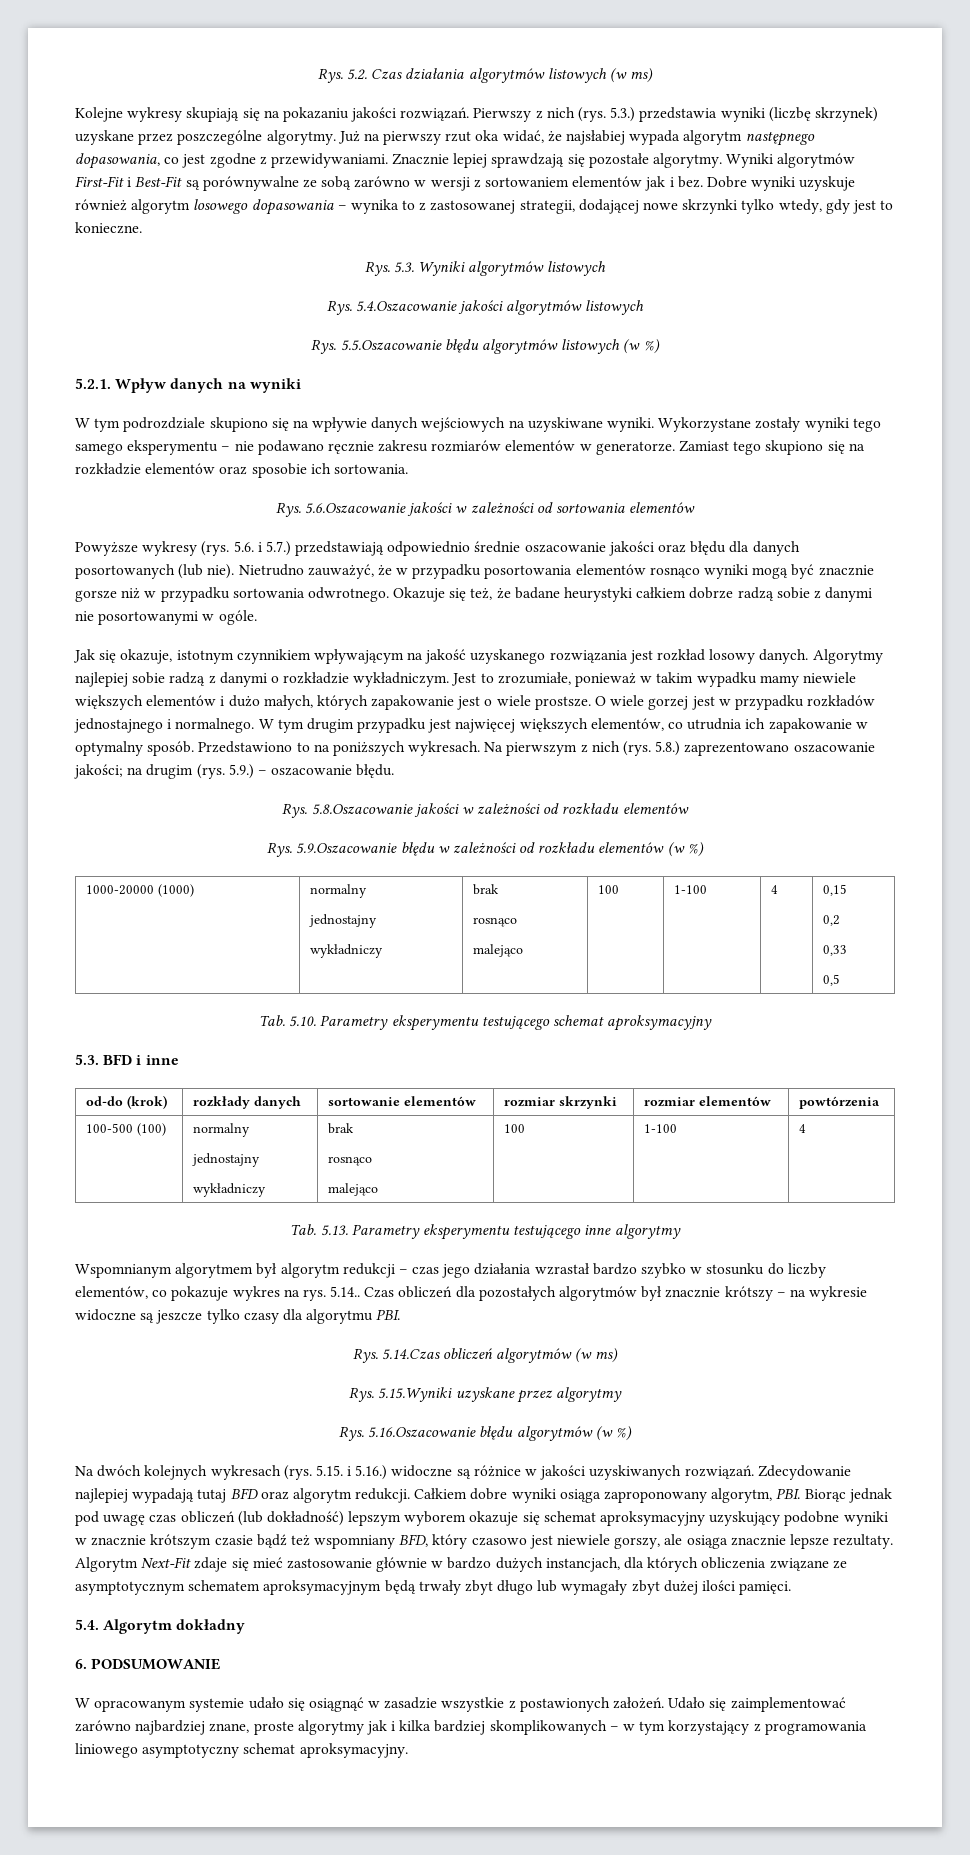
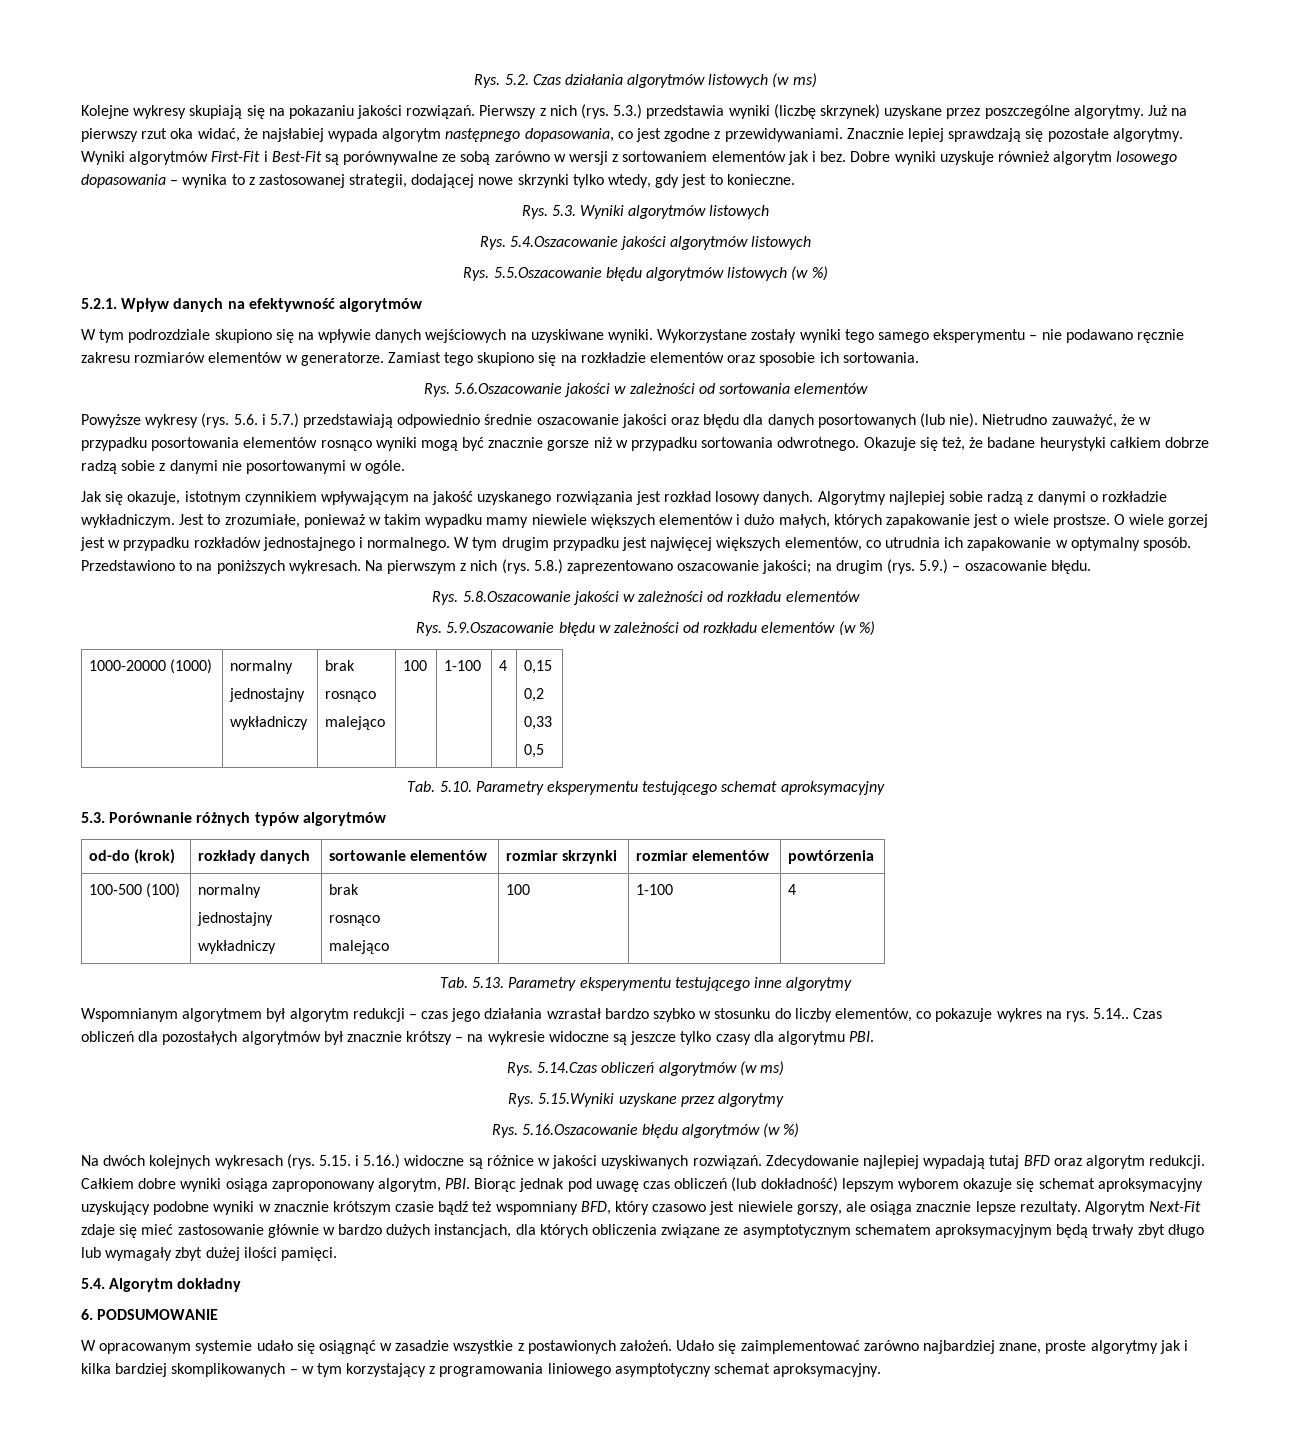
[249,378,301,393] wyniki -> [248,298,422,312] efektywność algorytmów
[103,1054,179,1065] BFD i inne -> [109,812,386,826] Porównanie różnych typów algorytmów

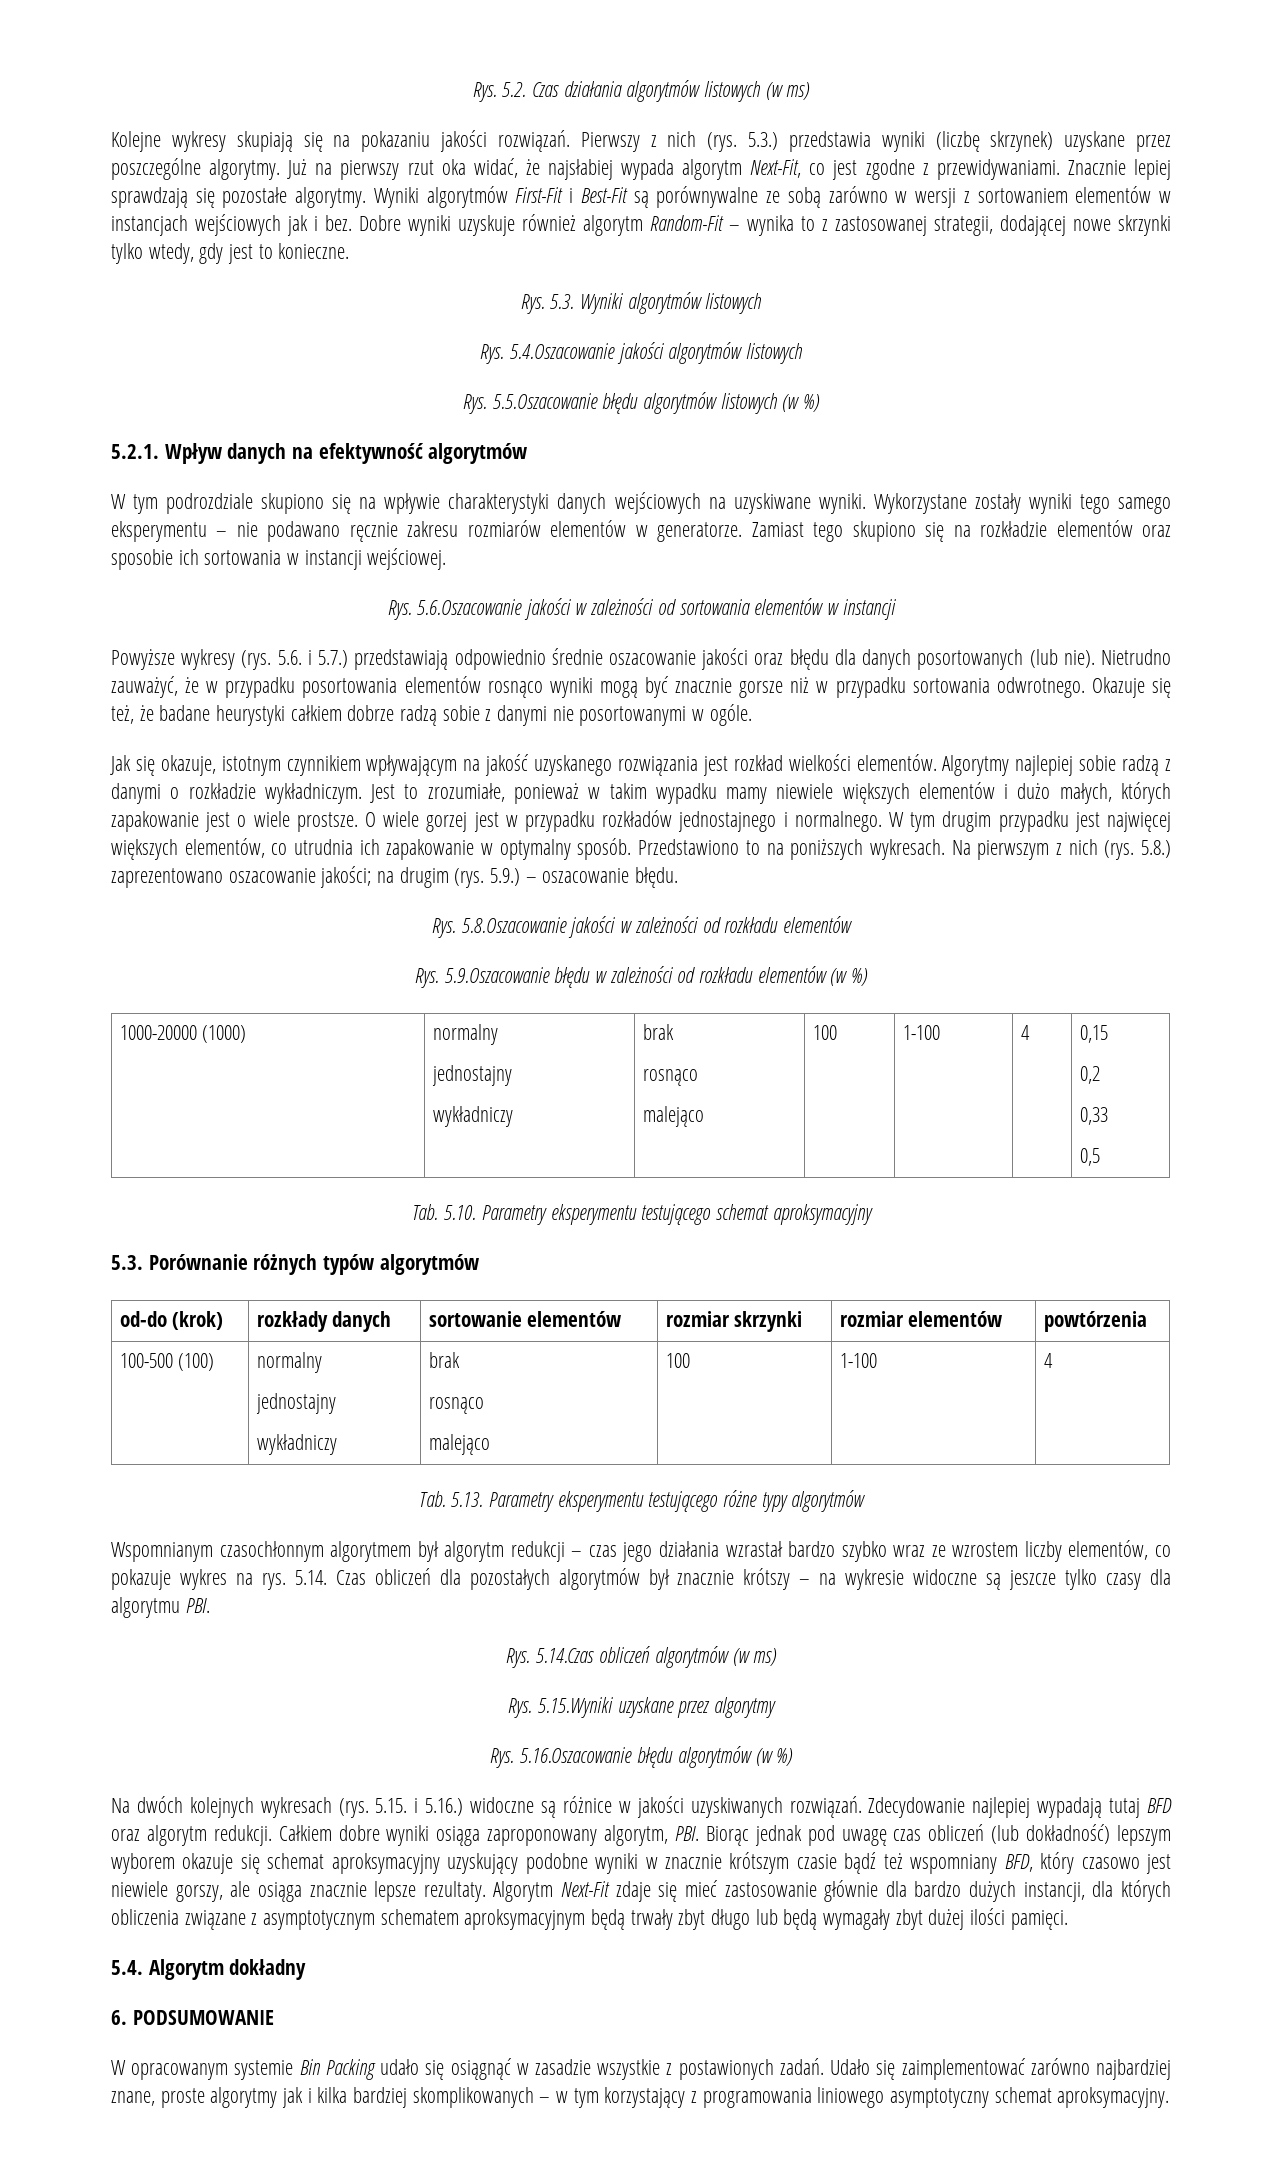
[445,128,614,142] następnego dopasowania, -> [750,159,802,178] Next-Fit,
(786, 156) none -> [1158,191,1171,203] [111,214,281,236] w instancjach wejściowych
[1116,151,1178,165] [81,174,166,188] losowego dopasowania -> [650,215,724,231] Random-Fit
(372, 336) none -> [448,493,550,514] charakterystyki
[842,352,919,363] sortowania. -> [204,548,447,570] sortowania w instancji wejściowej.
(869, 388) none -> [826,599,896,620] w instancji
[715,491,814,505] losowy danych. -> [788,754,937,771] wielkości elementów.
[753,977,853,991] inne algorytmy -> [722,1490,866,1512] różne typy algorytmów
(178, 1015) none -> [219,1541,324,1562] czasochłonnym
[699,1008,791,1019] w stosunku do -> [893,1542,1019,1557] wraz ze wzrostem
[1093,1008,1130,1019] 5.14.. -> [294,1570,327,1585] 5.14.
[322,1227,335,1235] w -> [885,1881,907,1897] dla
[434,1224,512,1238] instancjach, -> [1023,1882,1085,1902] instancji,
[724,1227,739,1235] ze -> [251,1913,258,1925] z
(101, 1252) none -> [783,1909,818,1930] będą
(253, 1347) none -> [299,2059,376,2080] Bin Packing
[620,1340,673,1351] założeń. -> [779,2058,824,2075] zadań.

